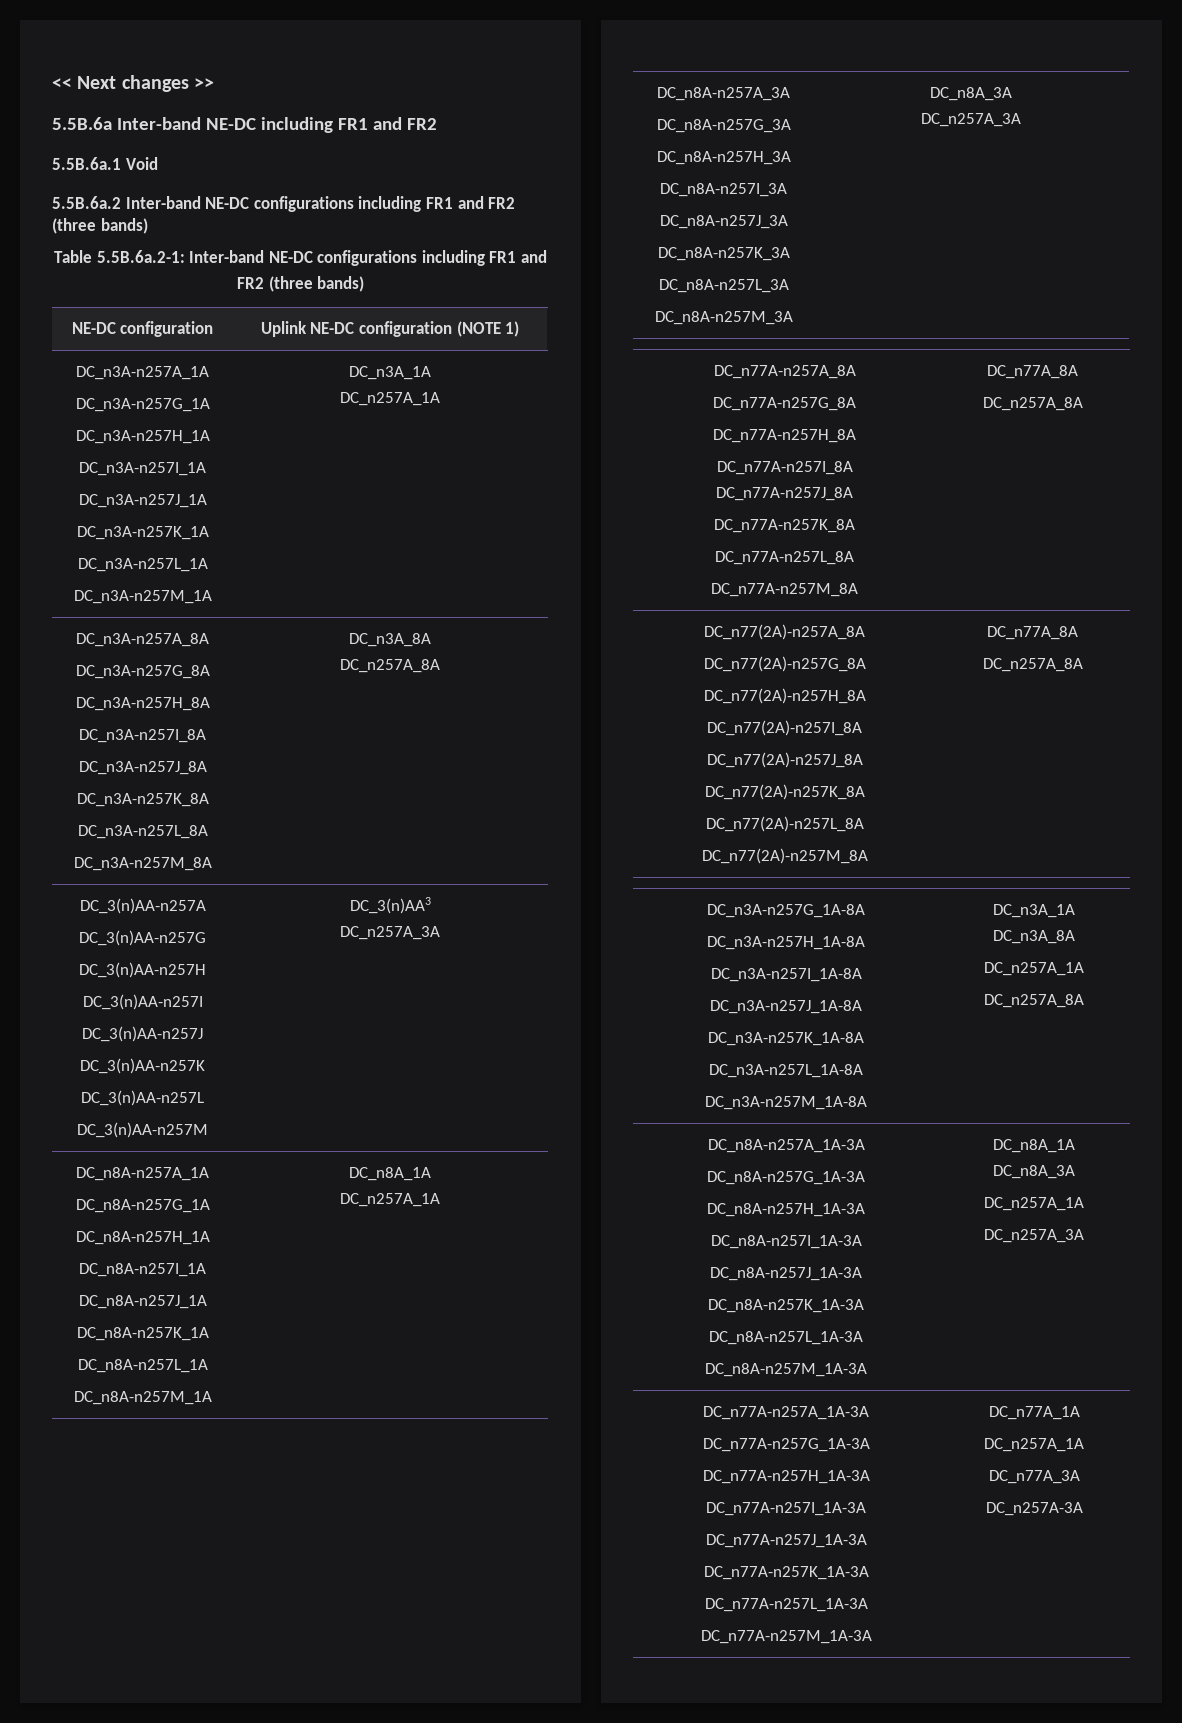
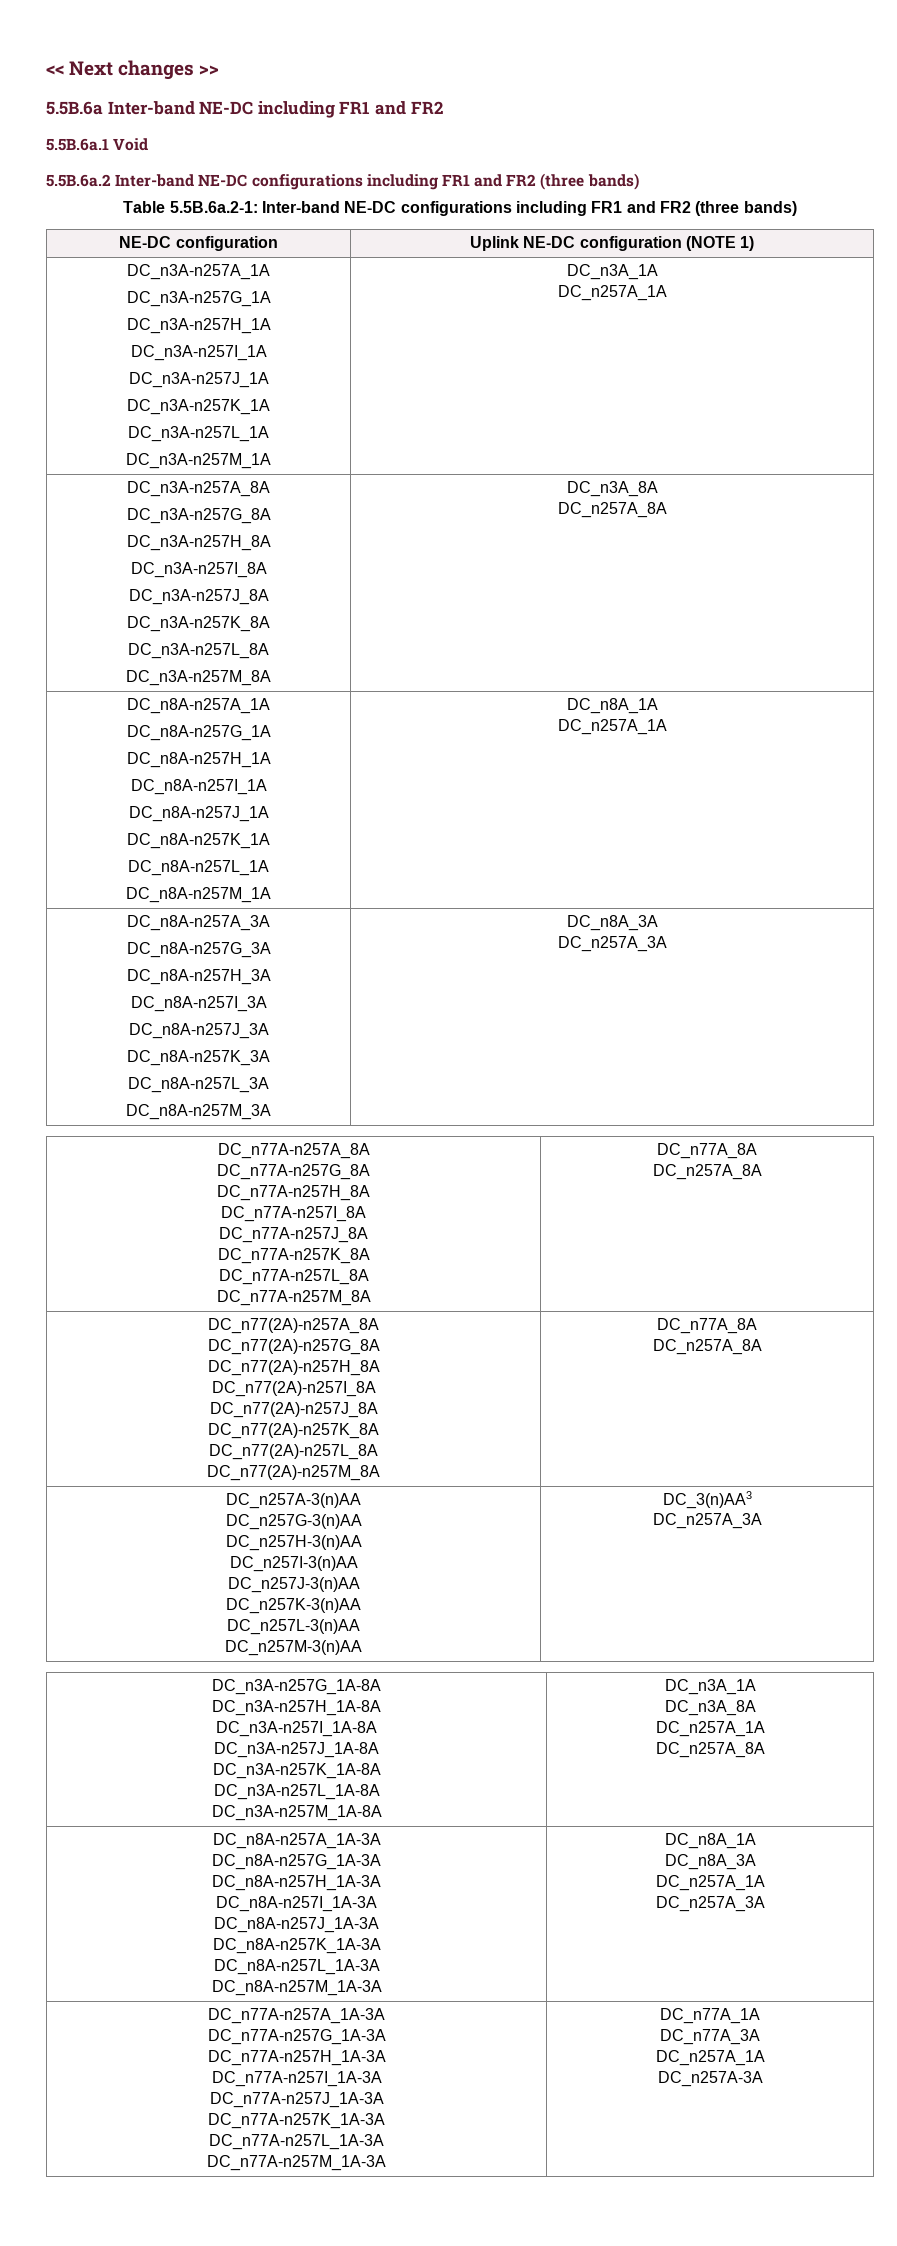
[79,898,206,914] [79,930,206,946] [79,962,206,978] [82,994,203,1010] [82,1026,203,1042] [80,1058,205,1074] [81,1090,204,1106] [77,1122,208,1138] [349,897,431,914] [340,926,440,940] // DC_3(n)AA-n257A // DC_3(n)AA-n257G // DC_3(n)AA-n257H // DC_3(n)AA-n257I // DC_3(n)AA-n257J // DC_3(n)AA-n257K // DC_3(n)AA-n257L // DC_3(n)AA-n257M | DC_3(n)AA3 // DC_n257A_3A -> (667, 510) none
(1083, 665) none -> [226,1493,361,1509] [225,1514,362,1530] [225,1535,362,1551] [229,1556,358,1572] [227,1577,360,1593] [226,1598,361,1614] [227,1619,360,1635] [225,1640,362,1656] [662,1491,752,1509] [652,1513,762,1529] // DC_n257A-3(n)AA // DC_n257G-3(n)AA // DC_n257H-3(n)AA // DC_n257I-3(n)AA // DC_n257J-3(n)AA // DC_n257K-3(n)AA // DC_n257L-3(n)AA // DC_n257M-3(n)AA | DC_3(n)AA3 // DC_n257A_3A
[984,1438,1084,1452] [988,1470,1080,1484] // DC_n257A_1A // DC_n77A_3A -> [660,2029,760,2045] [655,2050,765,2066] // DC_n77A_3A // DC_n257A_1A

